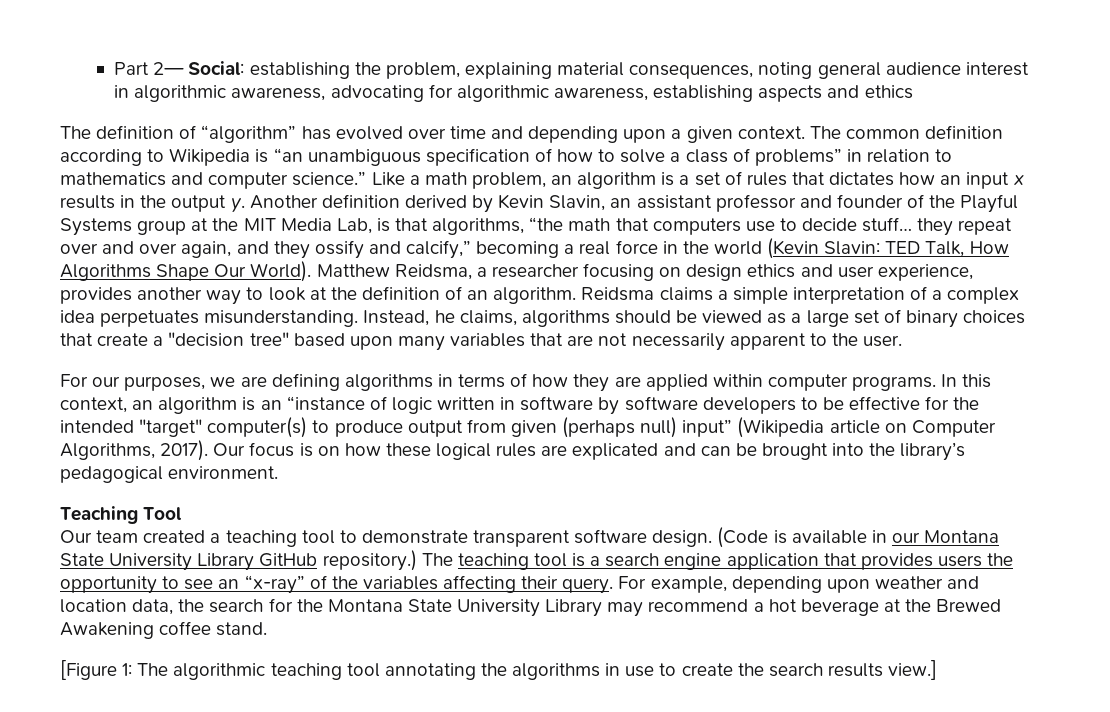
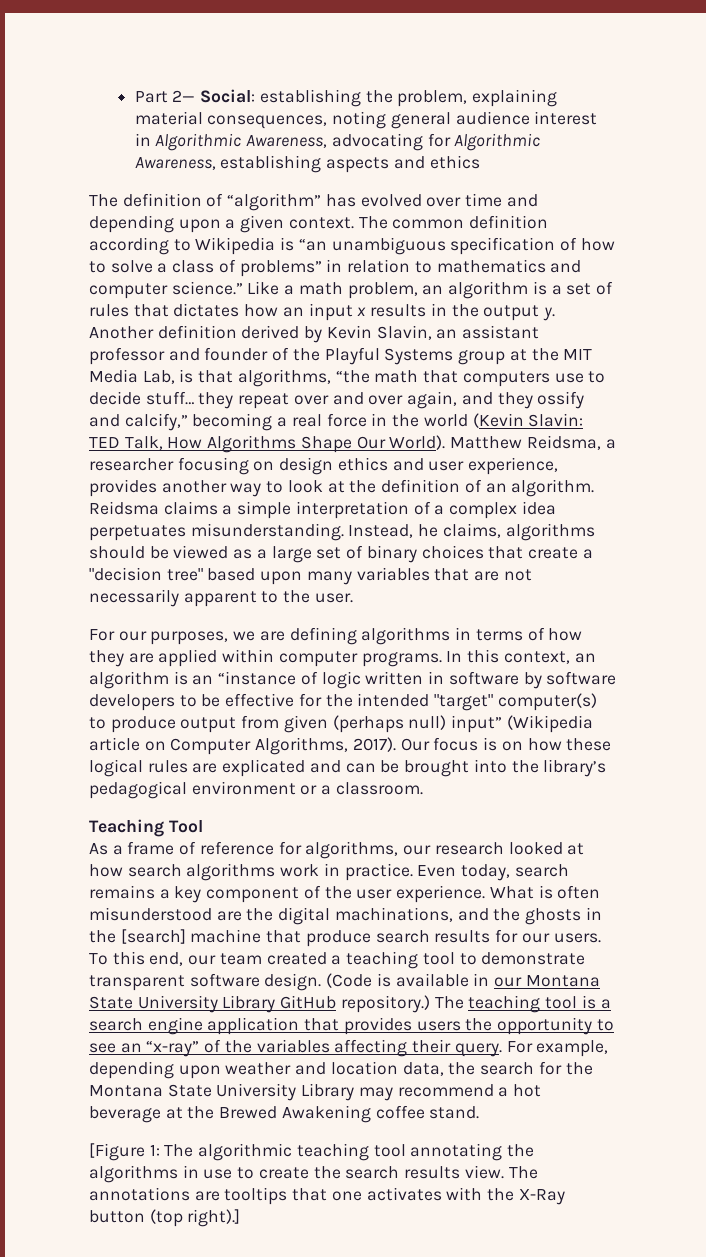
[134,84,649,102] algorithmic awareness, advocating for algorithmic awareness, -> [155,133,541,151] [134,157,216,170] Algorithmic Awareness, advocating for Algorithmic Awareness,
[168,466,279,479] [60,506,183,524] [60,530,92,543] environment. // Teaching Tool // Our -> [191,781,423,795] [89,819,203,837] [89,841,585,859] [89,863,569,881] [89,885,601,903] [89,907,602,925] [89,929,601,947] [89,951,217,966] environment or a classroom. // Teaching Tool // As a frame of reference for algorithms, our research looked at how search algorithms work in practice. Even today, search remains a key component of the user experience. What is often misunderstood are the digital machinations, and the ghosts in the [search] machine that produce search results for our users. To this end, our
[888,660,938,680] view.] -> [464,1165,538,1179] [89,1187,565,1205] [89,1209,241,1227] view. The annotations are tooltips that one activates with the X-Ray button (top right).]

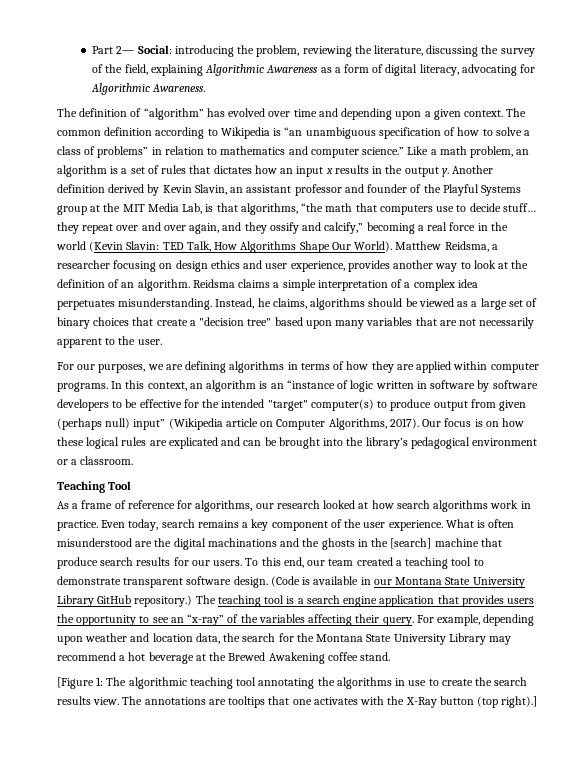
[259,89,361,107] establishing -> [174,45,234,57] introducing
[472,89,558,107] [134,111,598,129] [134,133,541,151] [134,155,480,173] explaining material consequences, noting general audience interest in Algorithmic Awareness, advocating for Algorithmic Awareness, establishing aspects and ethics -> [302,45,535,57] [92,64,536,76] [91,83,206,95] reviewing the literature, discussing the survey of the field, explaining Algorithmic Awareness as a form of digital literacy, advocating for Algorithmic Awareness.
[334,907,453,922] machinations, -> [207,538,277,547] machinations

